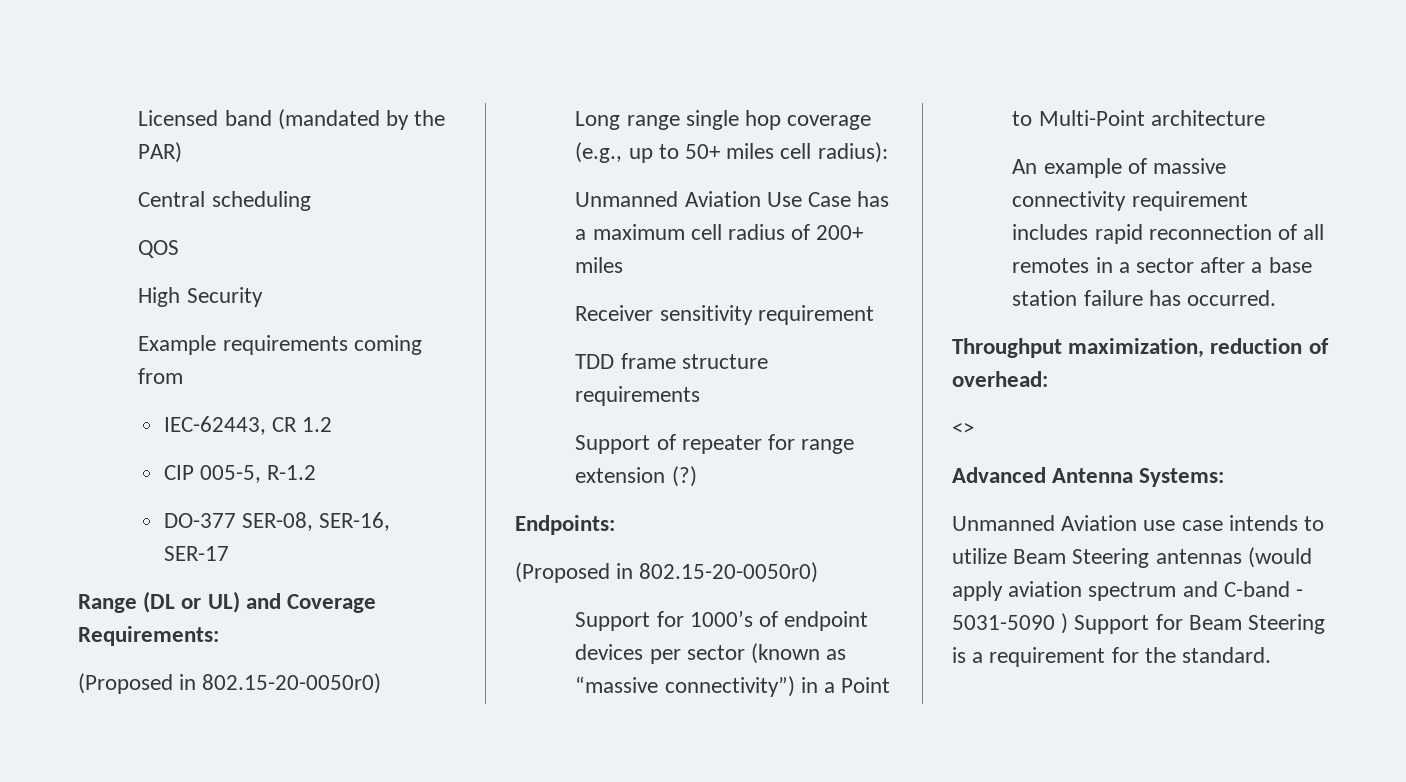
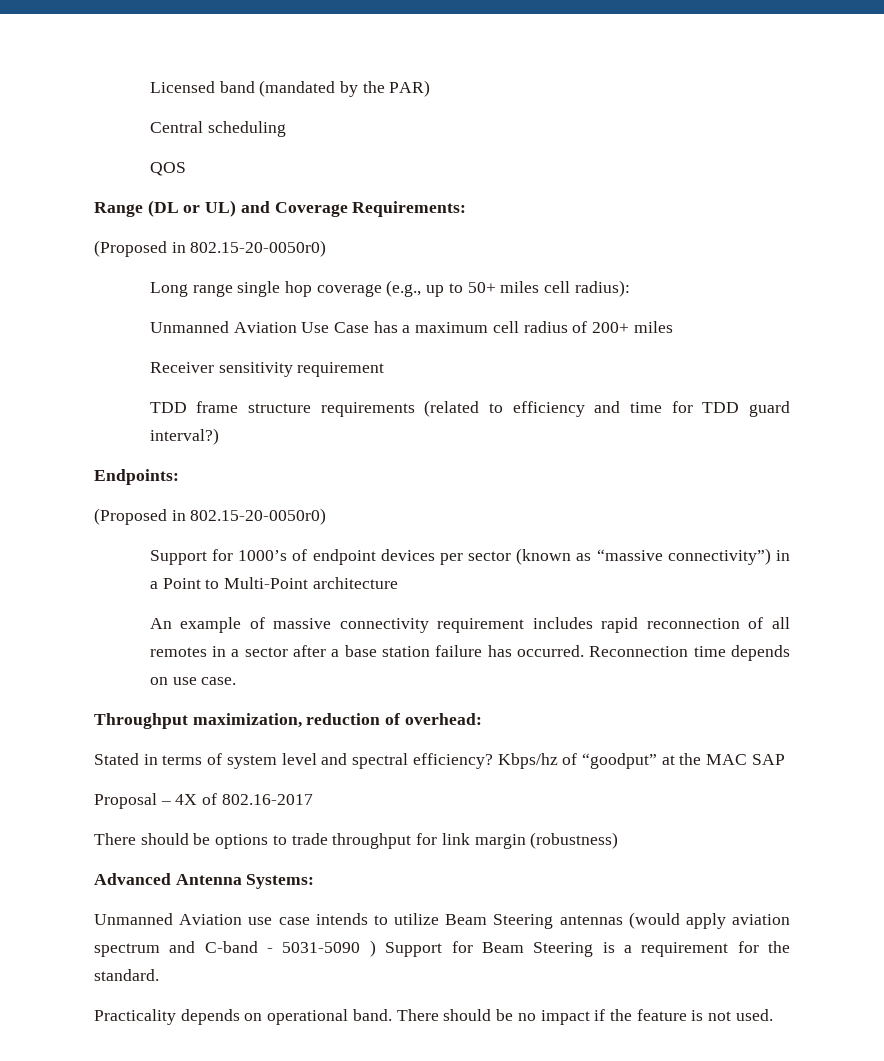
[138,287,263,307] [138,335,422,355] [138,368,184,384] [163,416,333,435] [163,465,317,483] [163,512,391,531] [163,546,229,561] // High Security // Example requirements coming from // IEC-62443, CR 1.2 // CIP 005-5, R-1.2 // DO-377 SER-08, SER-16, SER-17 -> (186, 169) none
[575,434,855,454] [575,466,697,487] // Support of repeater for range extension (?) -> [424,400,791,417] [149,428,219,445] (related to efficiency and time for TDD guard interval?)
(1276, 298) none -> [589,645,790,661] [149,677,237,685] Reconnection time depends on use case.
[952,422,974,435] <> -> [94,753,785,769] [94,793,313,809] [94,832,619,849] Stated in terms of system level and spectral efficiency? Kbps/hz of “goodput” at the MAC SAP // Proposal – 4X of 802.16-2017 // There should be options to trade throughput for link margin (robustness)
(1272, 655) none -> [94,1009,773,1025] // Practicality depends on operational band. There should be no impact if the feature is not used.

